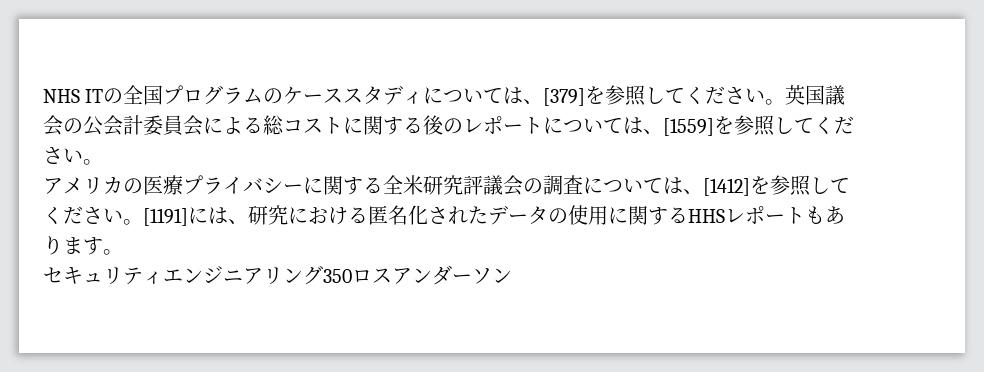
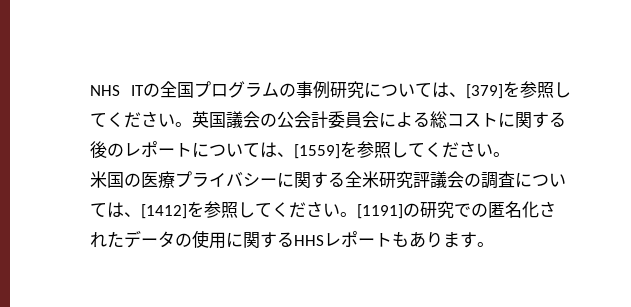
[283,85,424,105] ケーススタディ -> [296,81,364,99] 事例研究
[43,176,123,194] アメリカ -> [90,171,124,188] 米国
[188,205,368,225] には、研究における -> [403,201,488,219] の研究での
[43,265,512,285] // セキュリティエンジニアリング350ロスアンダーソン -> (494, 244) none

